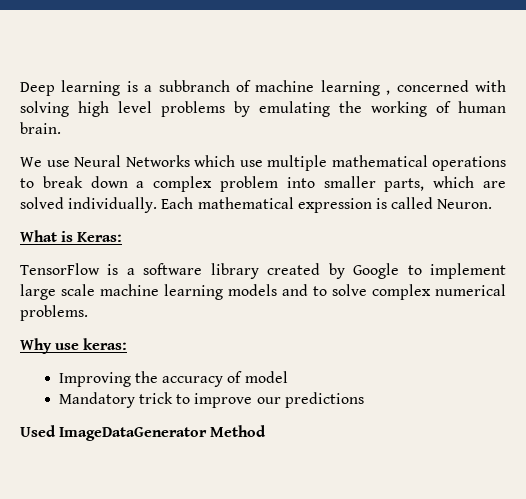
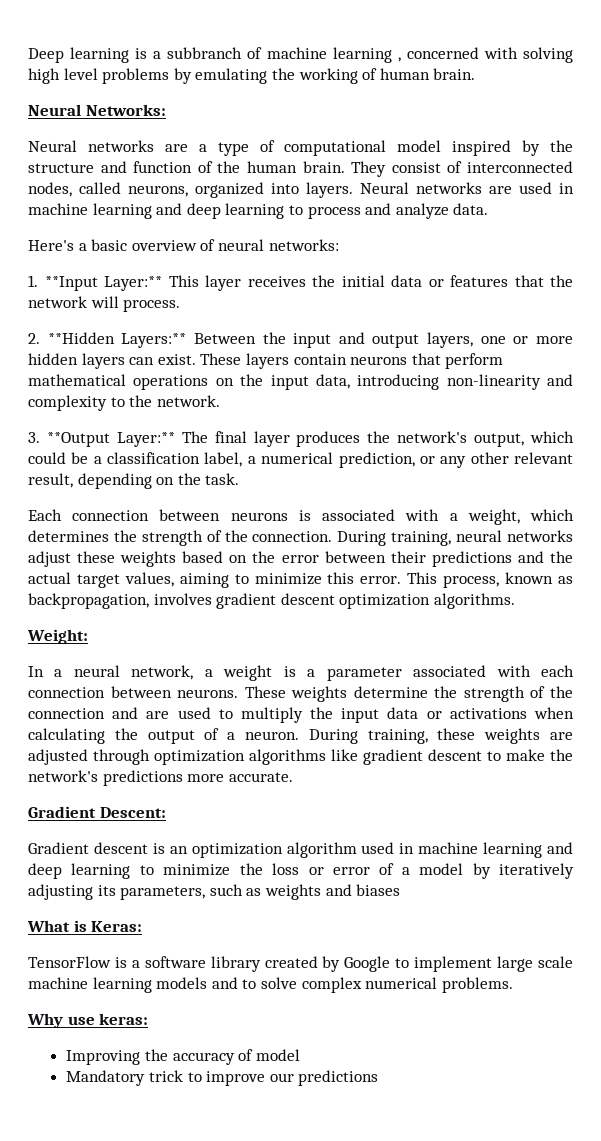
[20,155,506,171] [20,176,507,192] [20,197,493,213] We use Neural Networks which use multiple mathematical operations to break down a complex problem into smaller parts, which are solved individually. Each mathematical expression is called Neuron. -> [28,104,166,116] [28,140,573,156] [28,161,574,177] [28,182,574,198] [28,203,489,219] [28,239,339,251] [28,275,573,291] [28,296,181,312] [28,332,573,348] [28,353,504,369] [28,374,573,390] [28,395,220,411] [28,431,574,447] [28,452,573,468] [28,473,240,489] [28,509,574,525] [28,530,573,546] [28,551,573,567] [28,572,574,588] [28,593,515,609] [27,629,88,644] [28,665,574,681] [28,686,573,702] [28,707,574,723] [28,728,573,744] [28,749,573,765] [28,770,293,786] [28,806,166,818] [28,842,573,858] [28,863,574,879] [28,884,401,900] Neural Networks: // Neural networks are a type of computational model inspired by the structure and function of the human brain. They consist of interconnected nodes, called neurons, organized into layers. Neural networks are used in machine learning and deep learning to process and analyze data. // Here's a basic overview of neural networks: // 1. **Input Layer:** This layer receives the initial data or features that the network will process. // 2. **Hidden Layers:** Between the input and output layers, one or more hidden layers can exist. These layers contain neurons that perform mathematical operations on the input data, introducing non-linearity and complexity to the network. // 3. **Output Layer:** The final layer produces the network's output, which could be a classification label, a numerical prediction, or any other relevant result, depending on the task. // Each connection between neurons is associated with a weight, which determines the strength of the connection. During training, neural networks adjust these weights based on the error between their predictions and the actual target values, aiming to minimize this error. This process, known as backpropagation, involves gradient descent optimization algorithms. // Weight: // In a neural network, a weight is a parameter associated with each connection between neurons. These weights determine the strength of the connection and are used to multiply the input data or activations when calculating the output of a neuron. During training, these weights are adjusted through optimization algorithms like gradient descent to make the network's predictions more accurate. // Gradient Descent: // Gradient descent is an optimization algorithm used in machine learning and deep learning to minimize the loss or error of a model by iteratively adjusting its parameters, such as weights and biases
[20,425,267,441] // Used ImageDataGenerator Method -> (379, 1078) none

